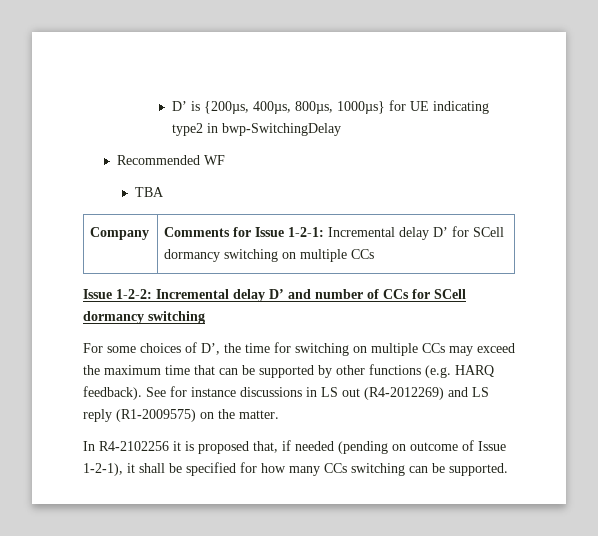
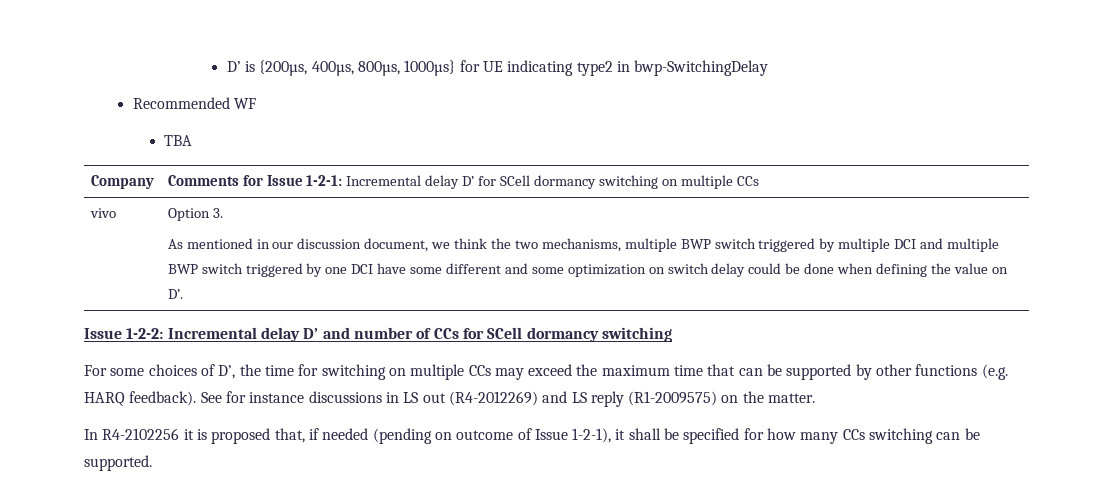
(375, 254) none -> [89,208,116,218] [167,208,223,221] [167,238,1000,252] [167,263,1008,277] [167,289,183,299] // vivo | Option 3. // As mentioned in our discussion document, we think the two mechanisms, multiple BWP switch triggered by multiple DCI and multiple BWP switch triggered by one DCI have some different and some optimization on switch delay could be done when defining the value on D’.

